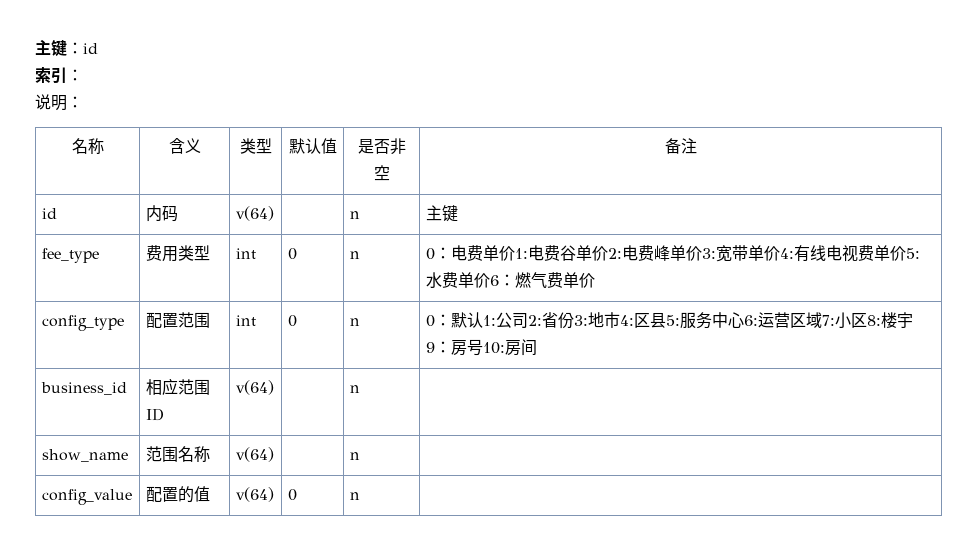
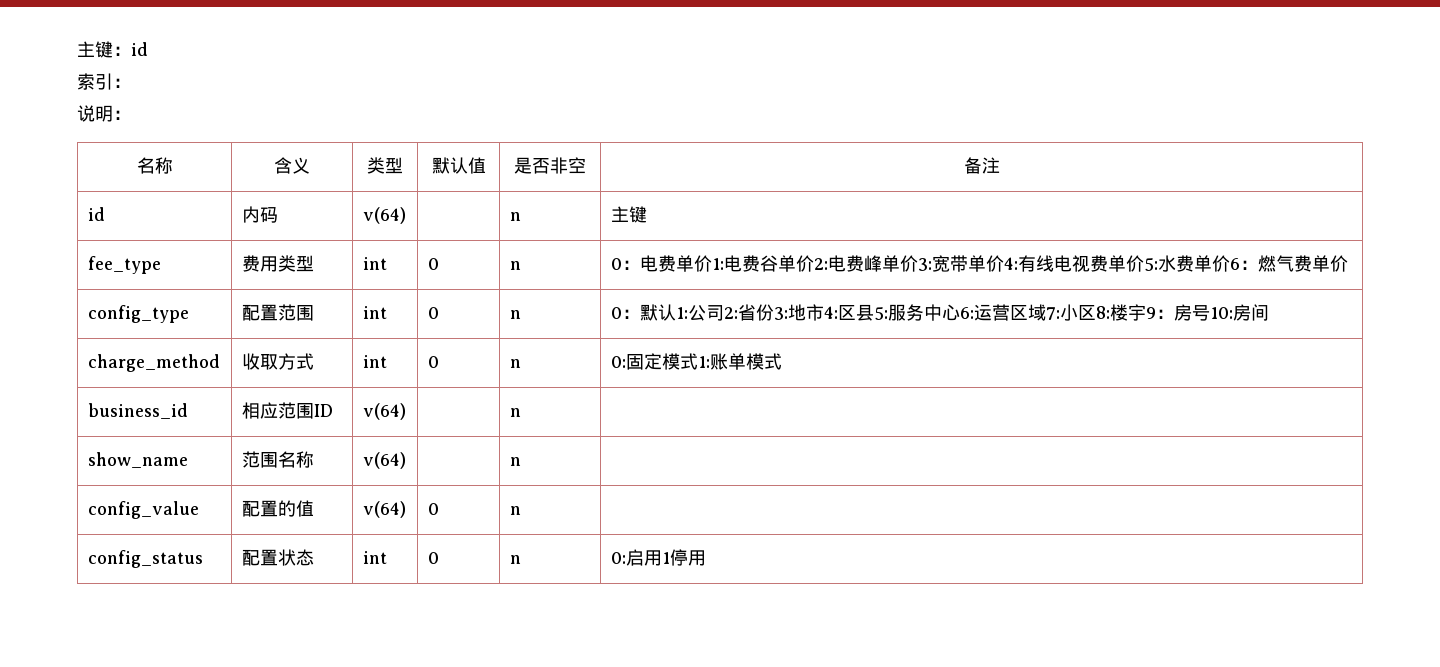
(537, 347) none -> [87,354,220,372] [241,353,314,370] [362,355,387,368] [427,356,439,368] [509,359,521,368] [610,353,782,370] // charge_method | 收取方式 | int | 0 | n | 0:固定模式1:账单模式
(360, 496) none -> [87,550,203,568] [241,549,314,566] [362,551,387,564] [427,552,439,564] [509,555,521,564] [610,549,706,566] // config_status | 配置状态 | int | 0 | n | 0:启用1停用

